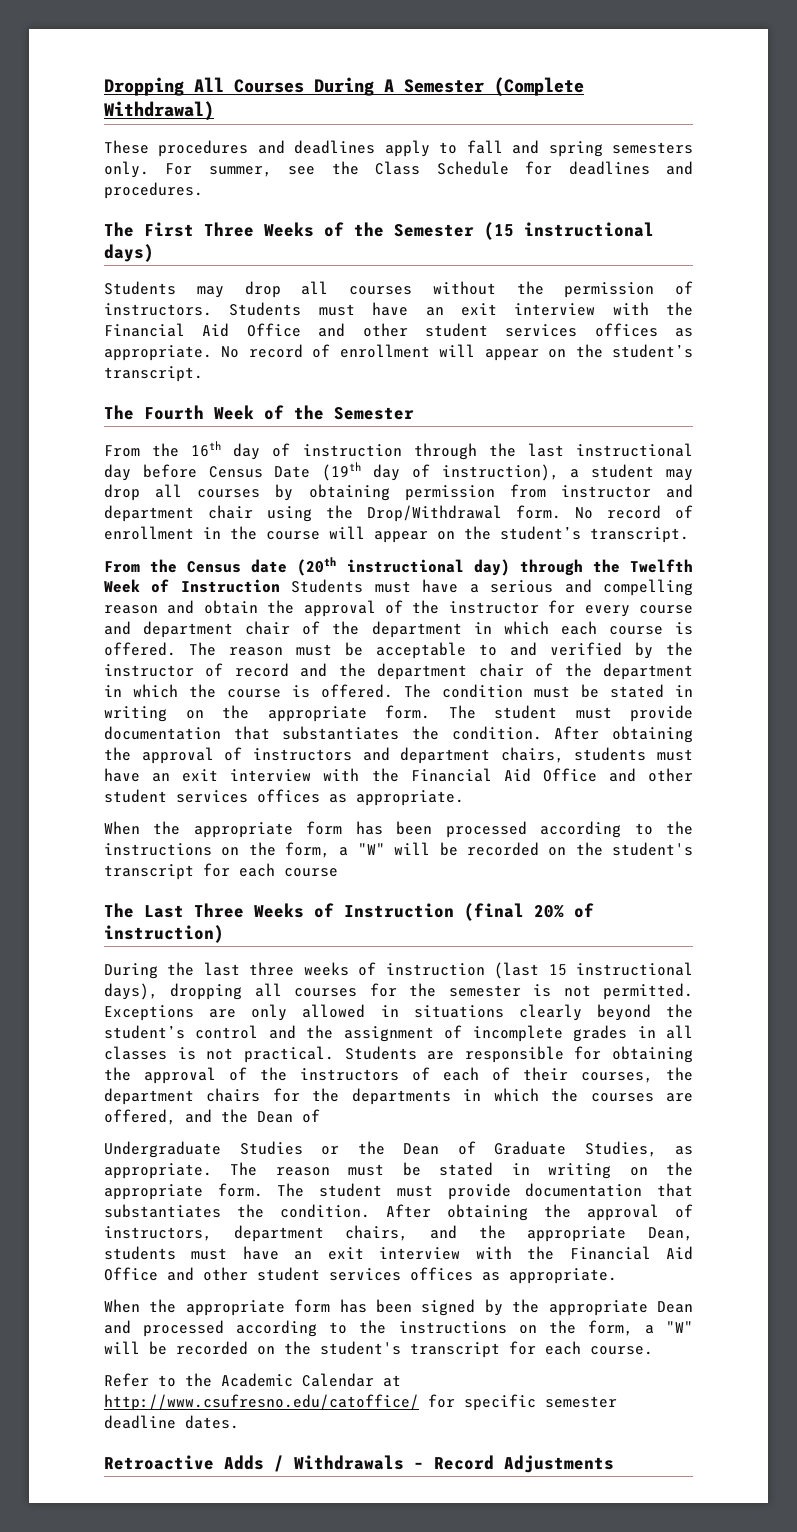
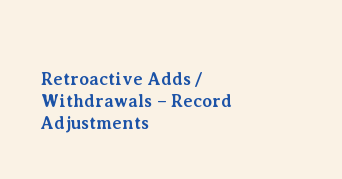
[104,77,584,97] [104,101,214,121] [104,140,694,157] [104,161,694,178] [104,182,203,199] [104,222,654,240] [104,244,154,262] [104,281,693,298] [104,302,693,316] [104,323,693,337] [104,344,694,361] [104,366,203,382] [104,405,414,420] [104,441,693,460] [104,462,693,481] [104,484,693,501] [104,505,693,522] [104,526,689,543] [104,557,693,576] [104,579,694,596] [104,600,693,617] [104,621,694,638] [104,642,693,659] [104,663,694,680] [104,684,693,698] [104,705,693,722] [104,726,693,743] [104,747,693,764] [104,768,694,782] [104,789,464,806] [104,821,694,838] [104,842,694,858] [104,863,338,880] [104,903,594,921] [104,925,224,943] [104,962,694,979] [104,983,694,1000] [104,1004,693,1021] [104,1025,694,1042] [104,1046,693,1063] [104,1067,693,1084] [104,1088,694,1105] [104,1109,320,1125] [104,1141,693,1158] [104,1162,694,1179] [104,1183,693,1200] [104,1204,693,1221] [104,1225,693,1242] [104,1246,694,1260] [104,1267,617,1284] [104,1299,693,1316] [104,1320,694,1337] [104,1341,653,1358] [104,1373,401,1387] [104,1394,617,1411] [104,1415,239,1429] Dropping All Courses During A Semester (Complete Withdrawal) // These procedures and deadlines apply to fall and spring semesters only. For summer, see the Class Schedule for deadlines and procedures. // The First Three Weeks of the Semester (15 instructional days) // Students may drop all courses without the permission of instructors. Students must have an exit interview with the Financial Aid Office and other student services offices as appropriate. No record of enrollment will appear on the student’s transcript. // The Fourth Week of the Semester // From the 16th day of instruction through the last instructional day before Census Date (19th day of instruction), a student may drop all courses by obtaining permission from instructor and department chair using the Drop/Withdrawal form. No record of enrollment in the course will appear on the student’s transcript. // From the Census date (20th instructional day) through the Twelfth Week of Instruction Students must have a serious and compelling reason and obtain the approval of the instructor for every course and department chair of the department in which each course is offered. The reason must be acceptable to and verified by the instructor of record and the department chair of the department in which the course is offered. The condition must be stated in writing on the appropriate form. The student must provide documentation that substantiates the condition. After obtaining the approval of instructors and department chairs, students must have an exit interview with the Financial Aid Office and other student services offices as appropriate. // When the appropriate form has been processed according to the instructions on the form, a "W" will be recorded on the student's transcript for each course // The Last Three Weeks of Instruction (final 20% of instruction) // During the last three weeks of instruction (last 15 instructional days), dropping all courses for the semester is not permitted. Exceptions are only allowed in situations clearly beyond the student’s control and the assignment of incomplete grades in all classes is not practical. Students are responsible for obtaining the approval of the instructors of each of their courses, the department chairs for the departments in which the courses are offered, and the Dean of // Undergraduate Studies or the Dean of Graduate Studies, as appropriate. The reason must be stated in writing on the appropriate form. The student must provide documentation that substantiates the condition. After obtaining the approval of instructors, department chairs, and the appropriate Dean, students must have an exit interview with the Financial Aid Office and other student services offices as appropriate. // When the appropriate form has been signed by the appropriate Dean and processed according to the instructions on the form, a "W" will be recorded on the student's transcript for each course. // Refer to the Academic Calendar at http://www.csufresno.edu/catoffice/ for specific semester deadline dates. // -> (41, 78) none

